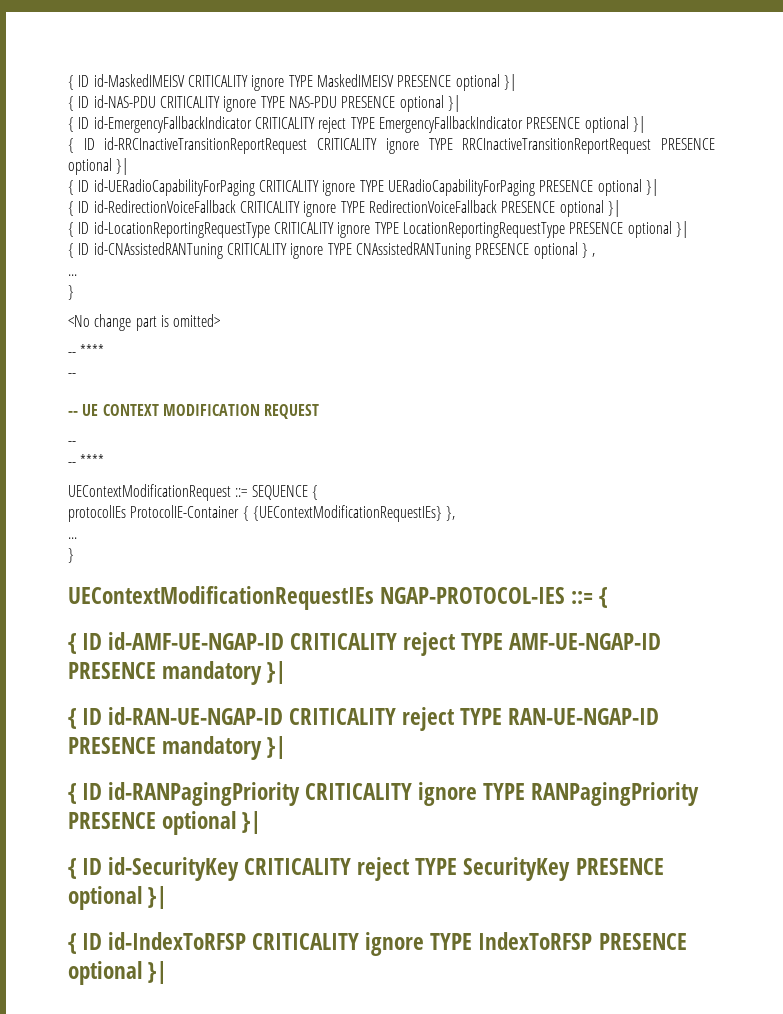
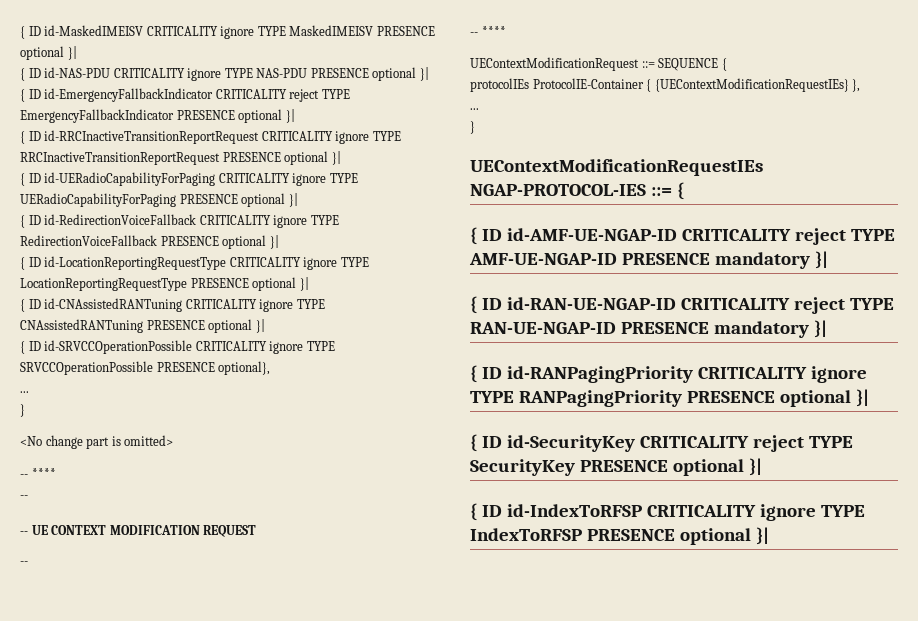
[581,243,596,258] } , -> [255,319,265,333] [20,340,335,354] [20,361,271,375] }| // { ID id-SRVCCOperationPossible CRITICALITY ignore TYPE SRVCCOperationPossible PRESENCE optional},

